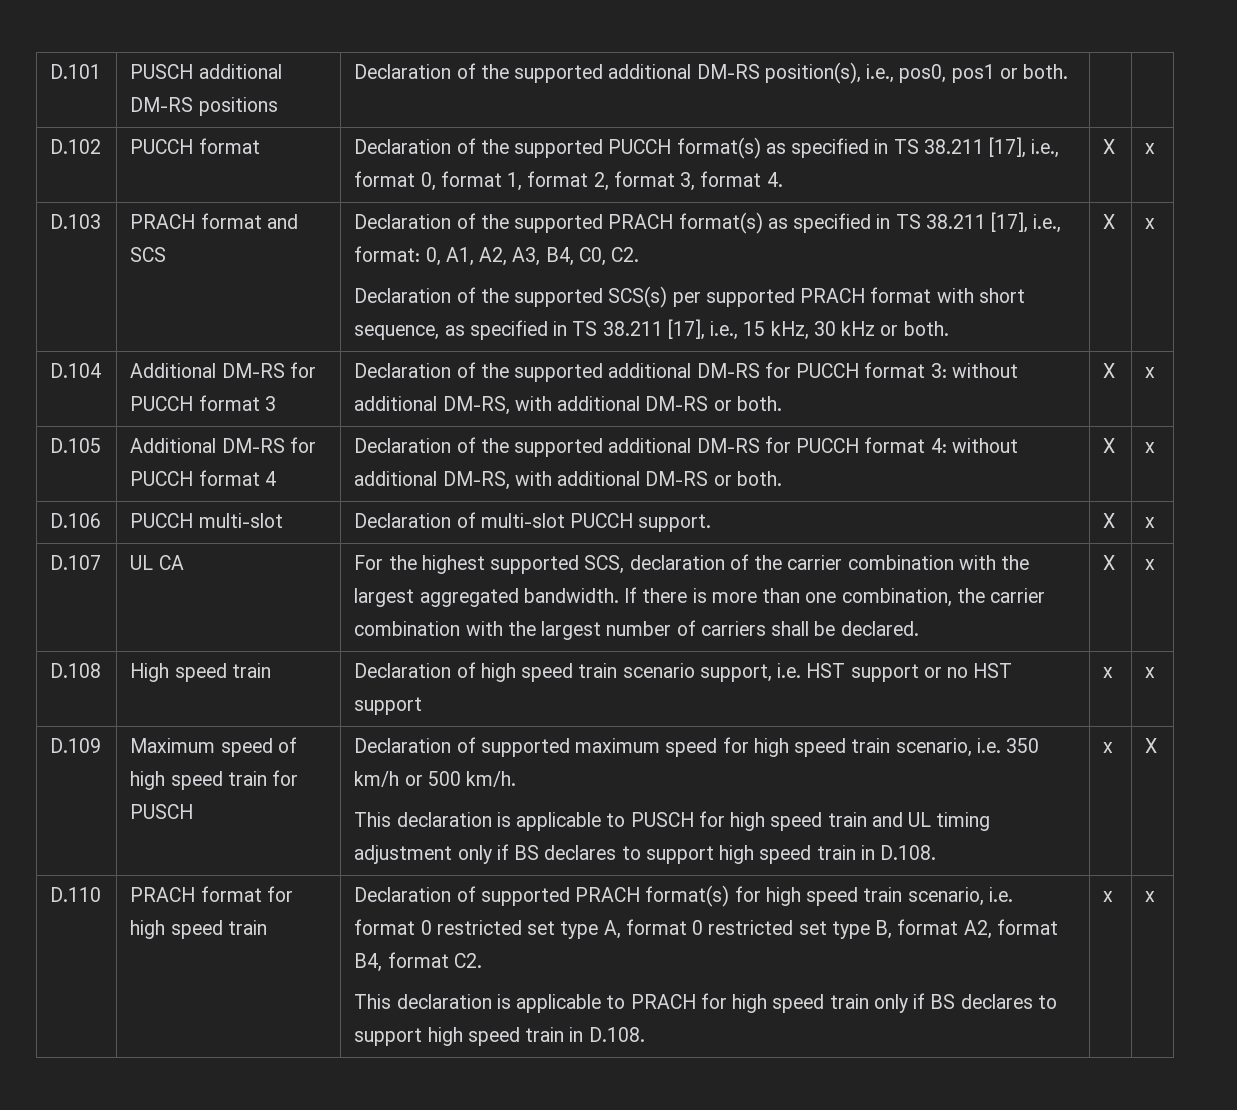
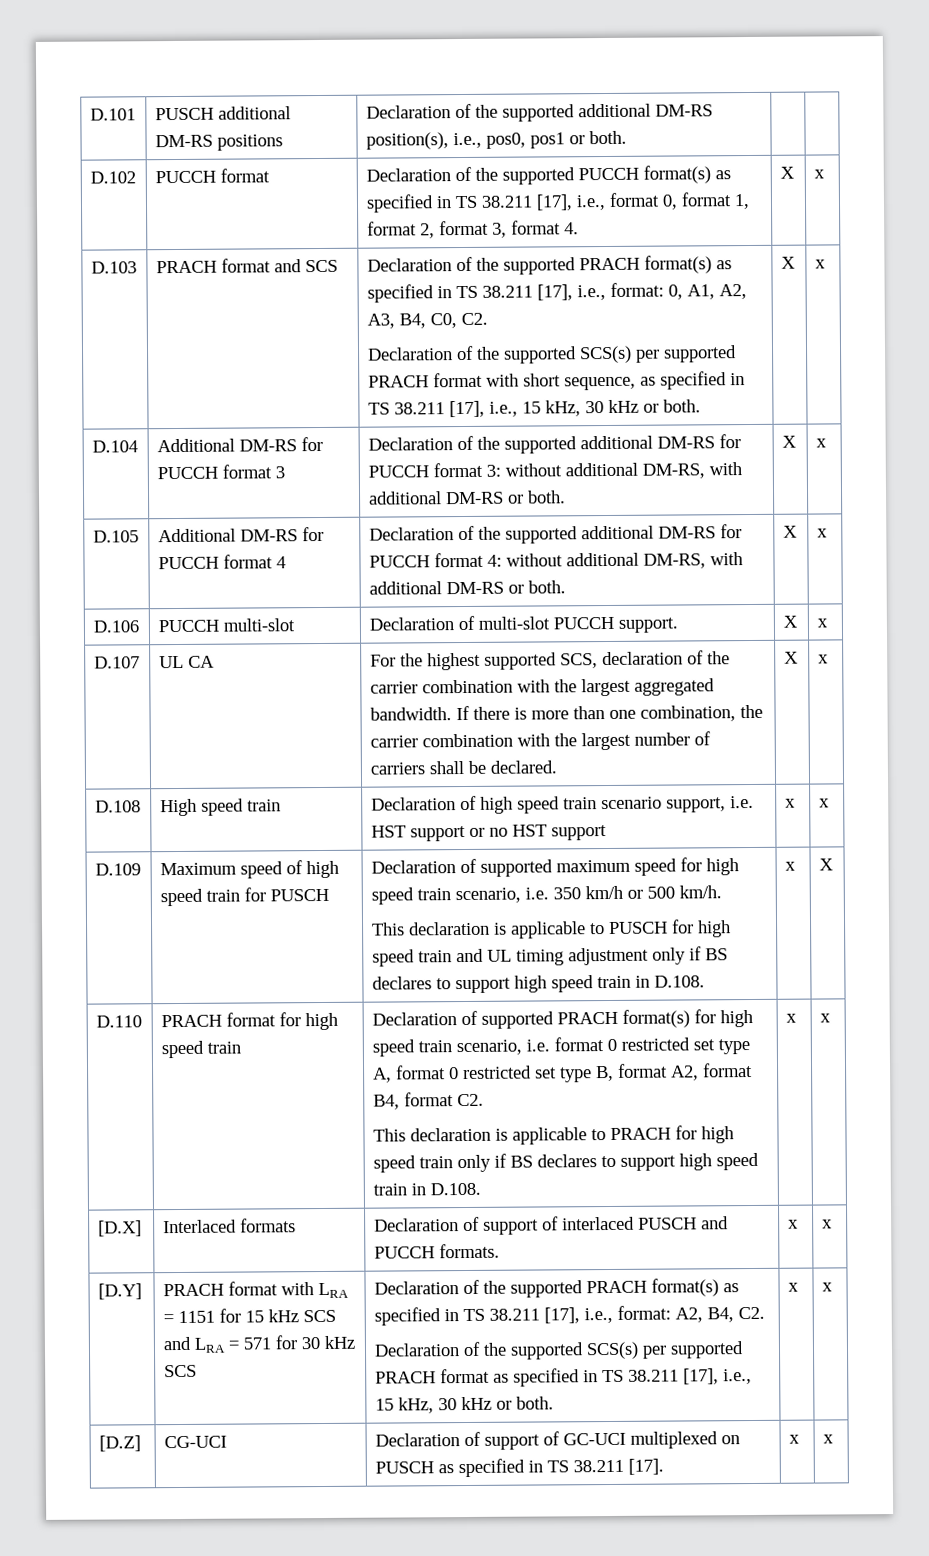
(1156, 896) none -> [97,1220,142,1237] [162,1218,296,1234] [373,1216,729,1235] [373,1243,500,1259] [787,1219,799,1229] [821,1219,833,1229] [97,1283,142,1300] [162,1281,349,1299] [162,1308,336,1324] [162,1335,355,1353] [163,1364,197,1378] [373,1278,739,1298] [373,1305,765,1326] [373,1341,744,1360] [374,1368,752,1387] [374,1396,554,1414] [787,1282,799,1292] [821,1282,833,1292] [98,1435,141,1452] [163,1435,227,1449] [374,1431,740,1450] [374,1458,664,1478] [788,1434,800,1444] [822,1434,834,1444] // [D.X] | Interlaced formats | Declaration of support of interlaced PUSCH and PUCCH formats. | x | x // [D.Y] | PRACH format with LRA = 1151 for 15 kHz SCS and LRA = 571 for 30 kHz SCS | Declaration of the supported PRACH format(s) as specified in TS 38.211 [17], i.e., format: A2, B4, C2. // Declaration of the supported SCS(s) per supported PRACH format as specified in TS 38.211 [17], i.e., 15 kHz, 30 kHz or both. | x | x // [D.Z] | CG-UCI | Declaration of support of GC-UCI multiplexed on PUSCH as specified in TS 38.211 [17]. | x | x

